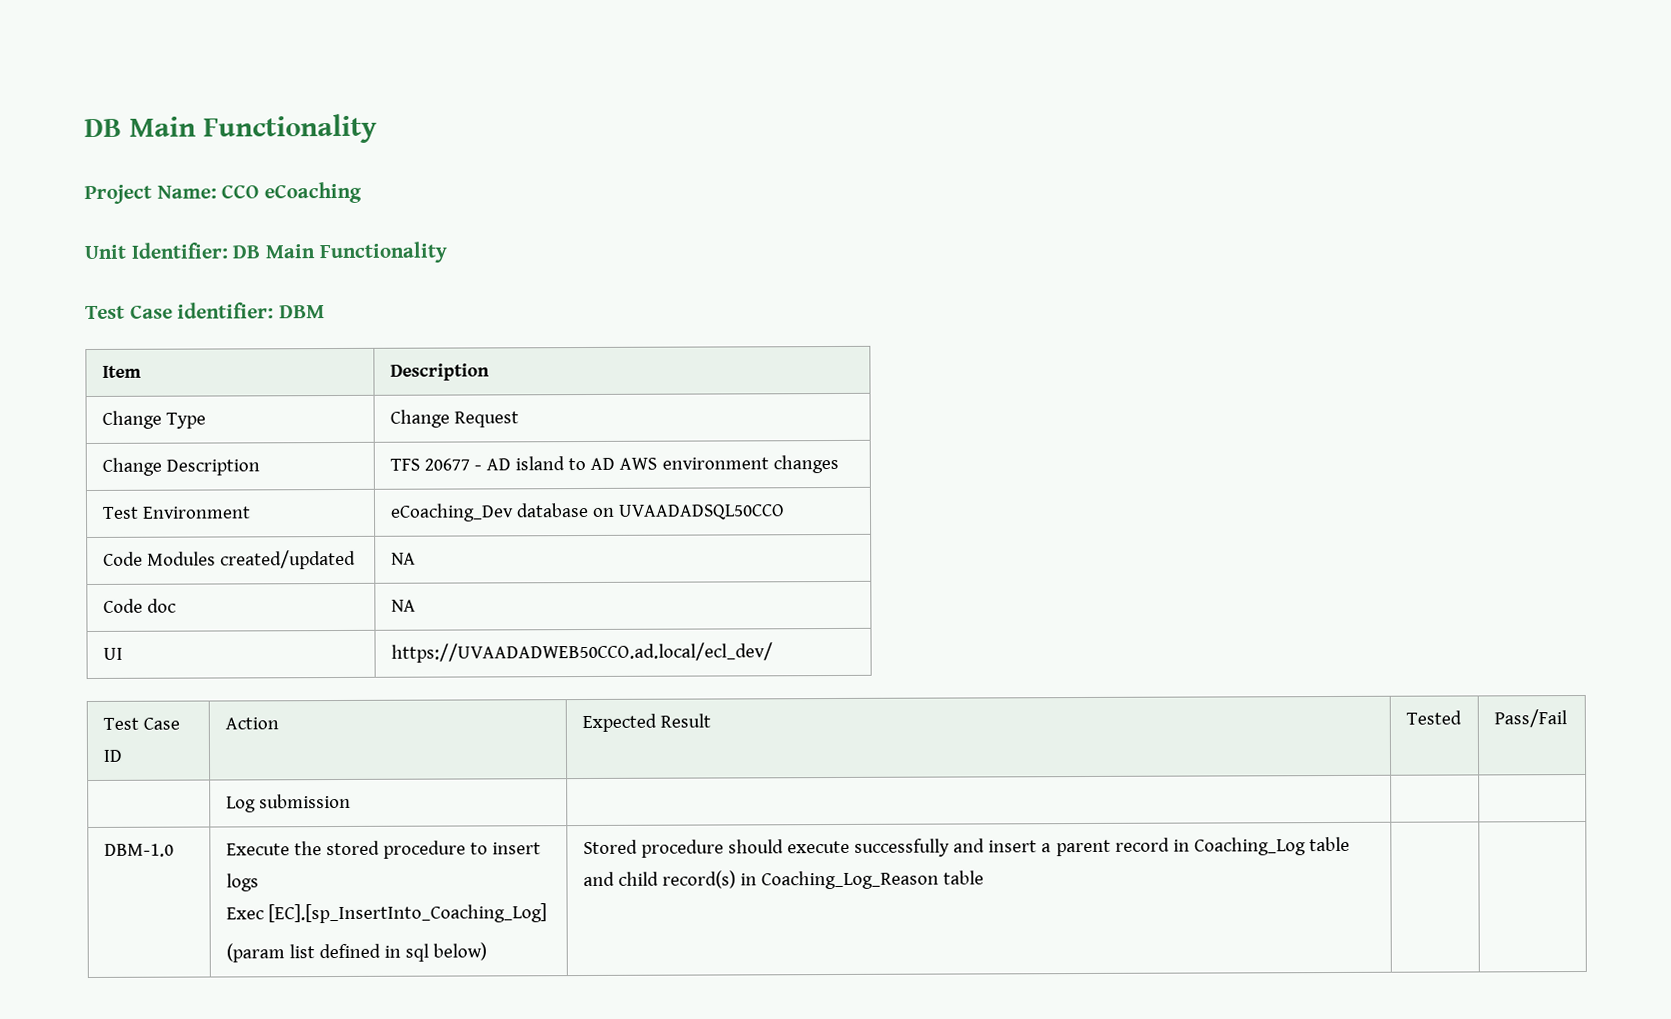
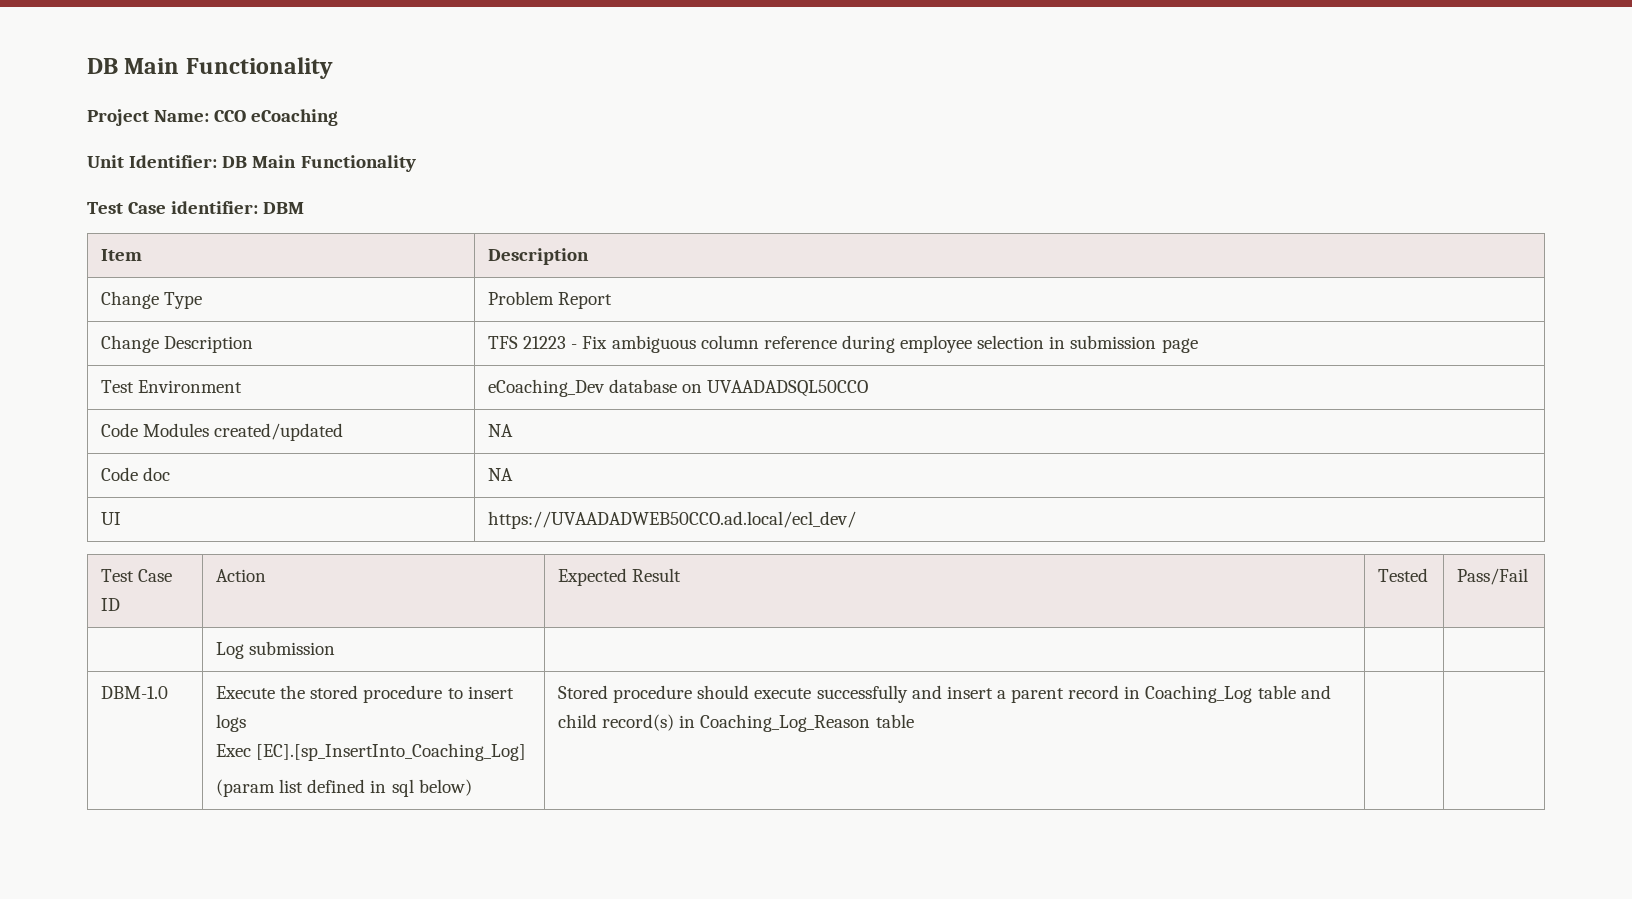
[389,409,519,428] Change Request -> [488,291,613,309] Problem Report
[423,454,839,474] 20677 - AD island to AD AWS environment changes -> [523,335,1198,353] 21223 - Fix ambiguous column reference during employee selection in submission page

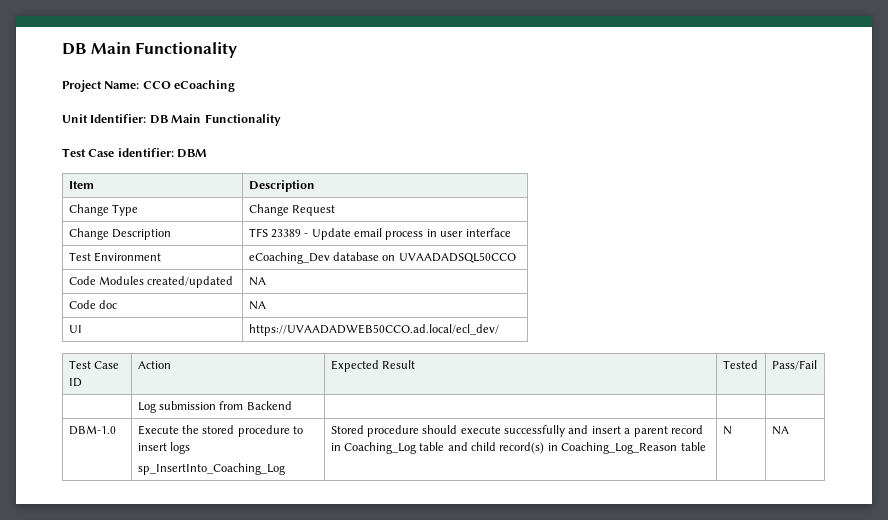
[488,291,613,309] Problem Report -> [248,204,335,216] Change Request
[523,335,1198,353] 21223 - Fix ambiguous column reference during employee selection in submission page -> [270,228,511,240] 23389 - Update email process in user interface
(336, 648) none -> [219,401,292,410] from Backend
[216,743,527,761] [216,779,472,797] Exec [EC].[sp_InsertInto_Coaching_Log] // (param list defined in sql below) -> [137,463,285,475] sp_InsertInto_Coaching_Log
(914, 721) | -> [722,426,732,435] [771,426,789,435] N | NA

